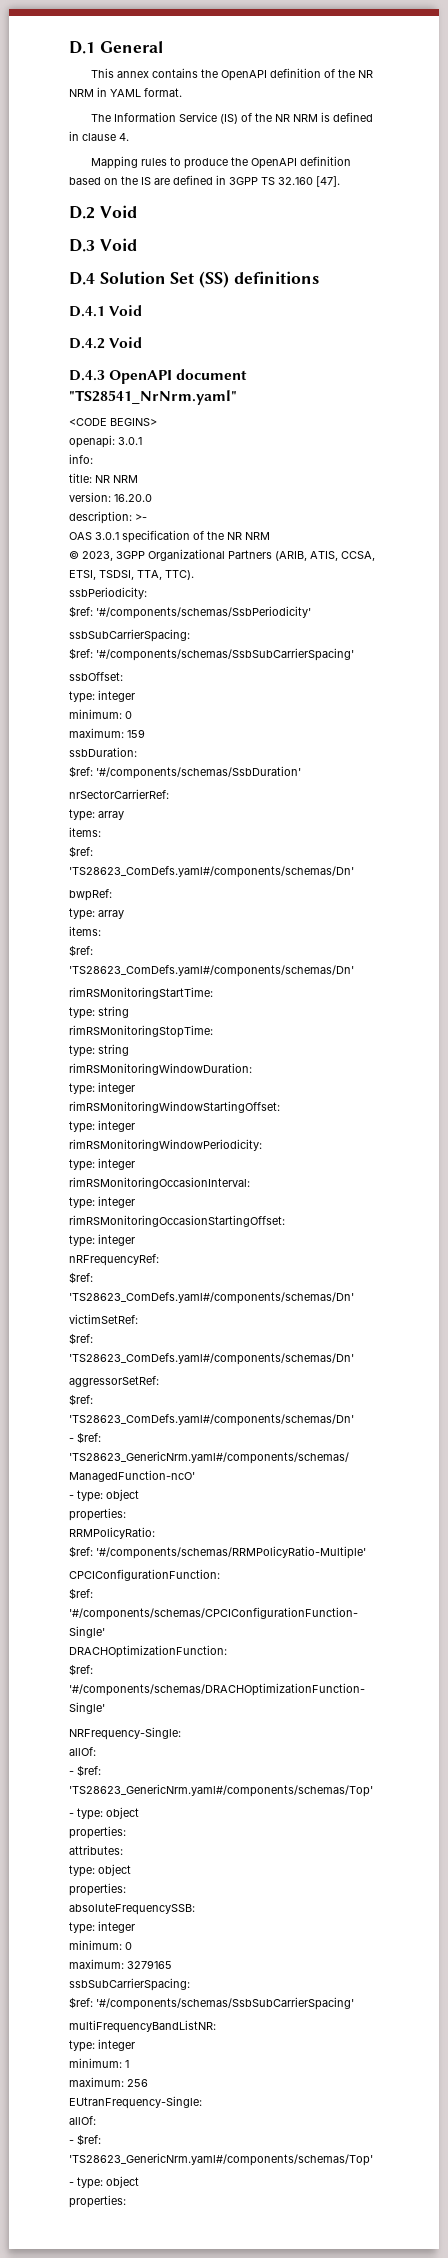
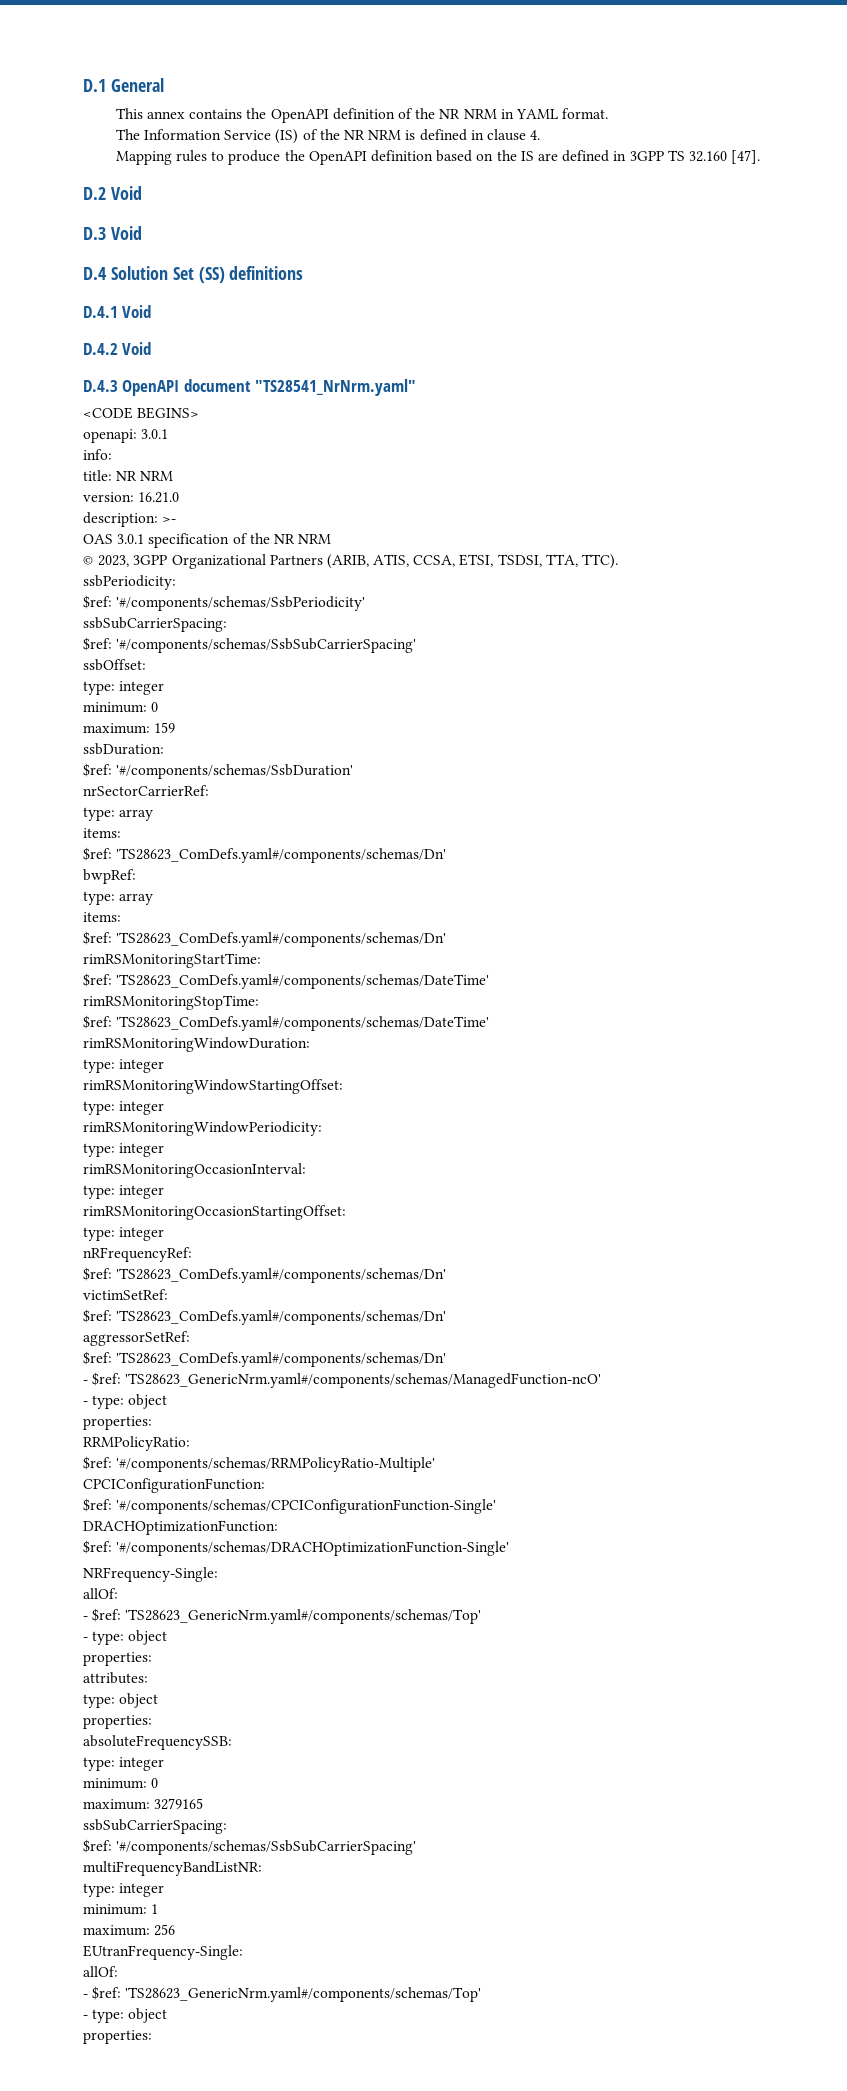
[114,494,152,502] 16.20.0 -> [138,492,180,503] 16.21.0
[69,1006,129,1019] type: string -> [83,973,490,989] $ref: 'TS28623_ComDefs.yaml#/components/schemas/DateTime'
[69,1044,129,1057] type: string -> [83,1015,490,1031] $ref: 'TS28623_ComDefs.yaml#/components/schemas/DateTime'

